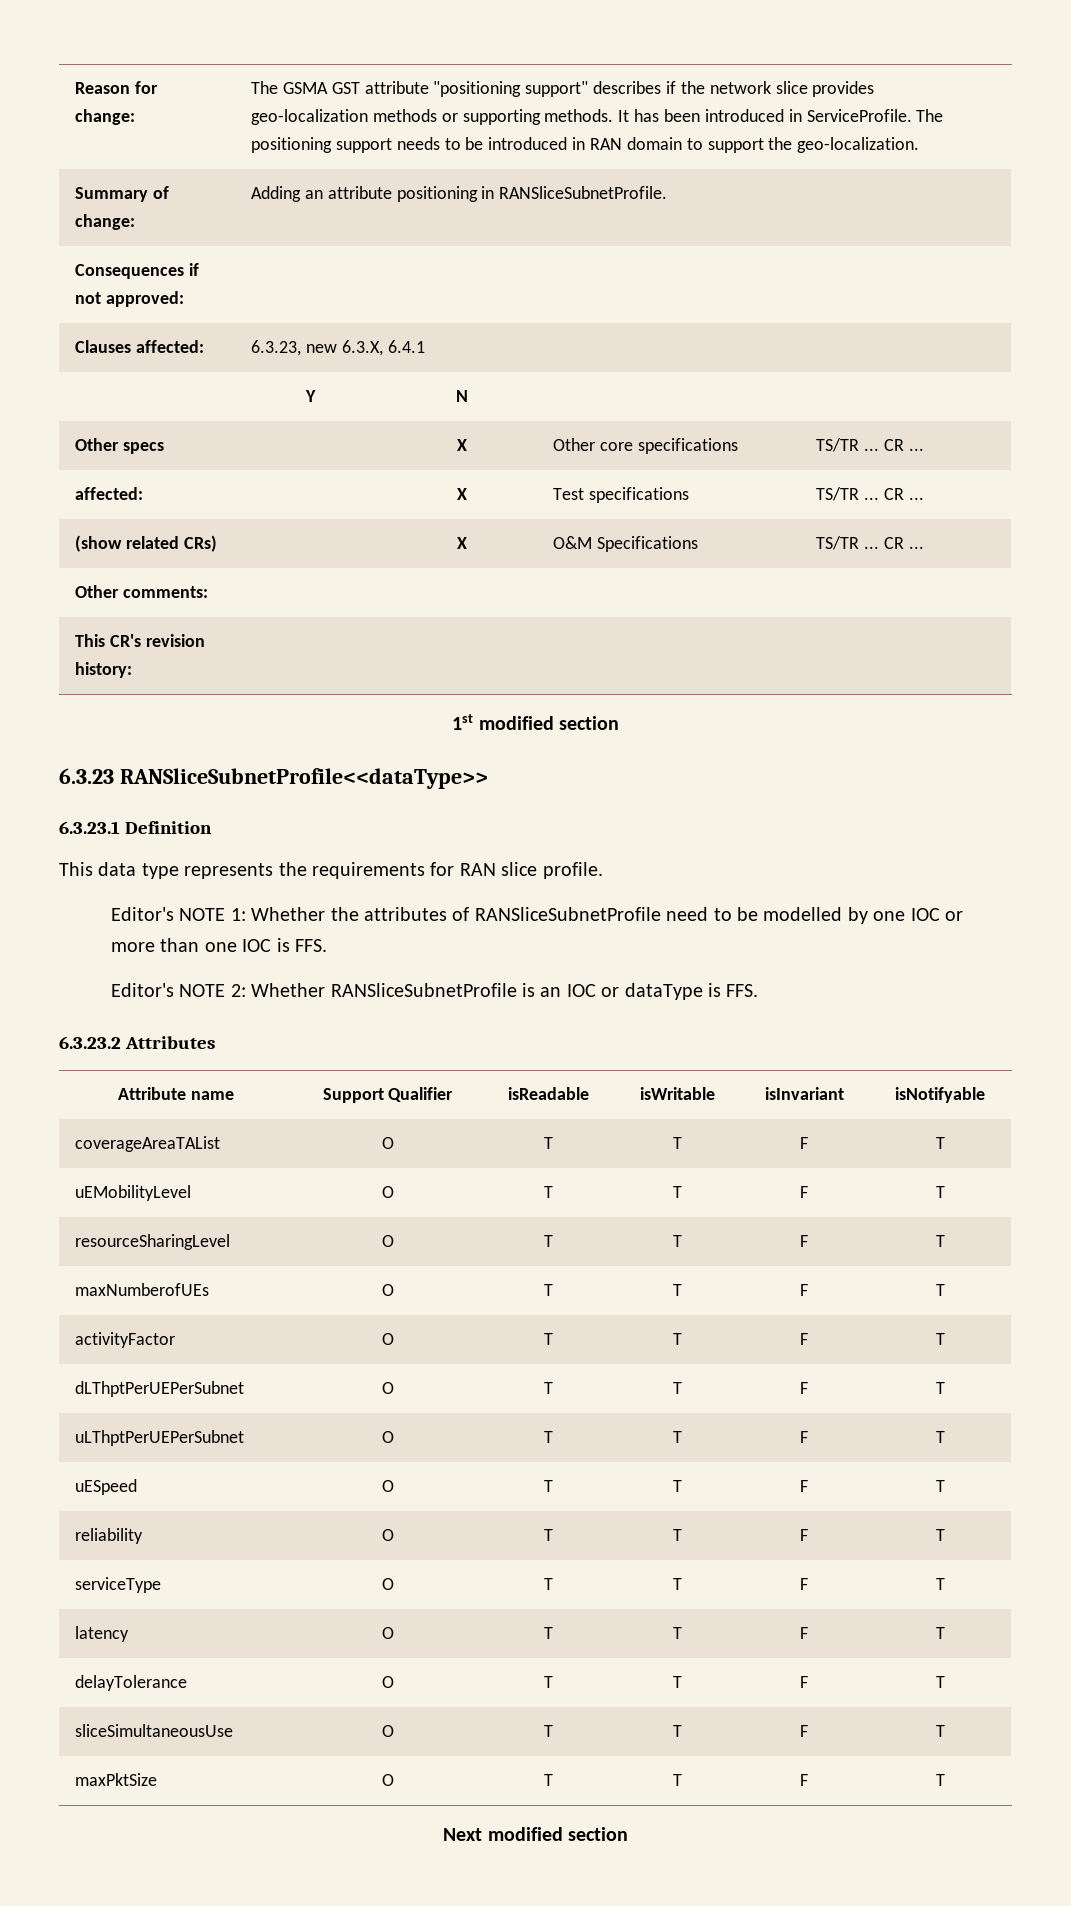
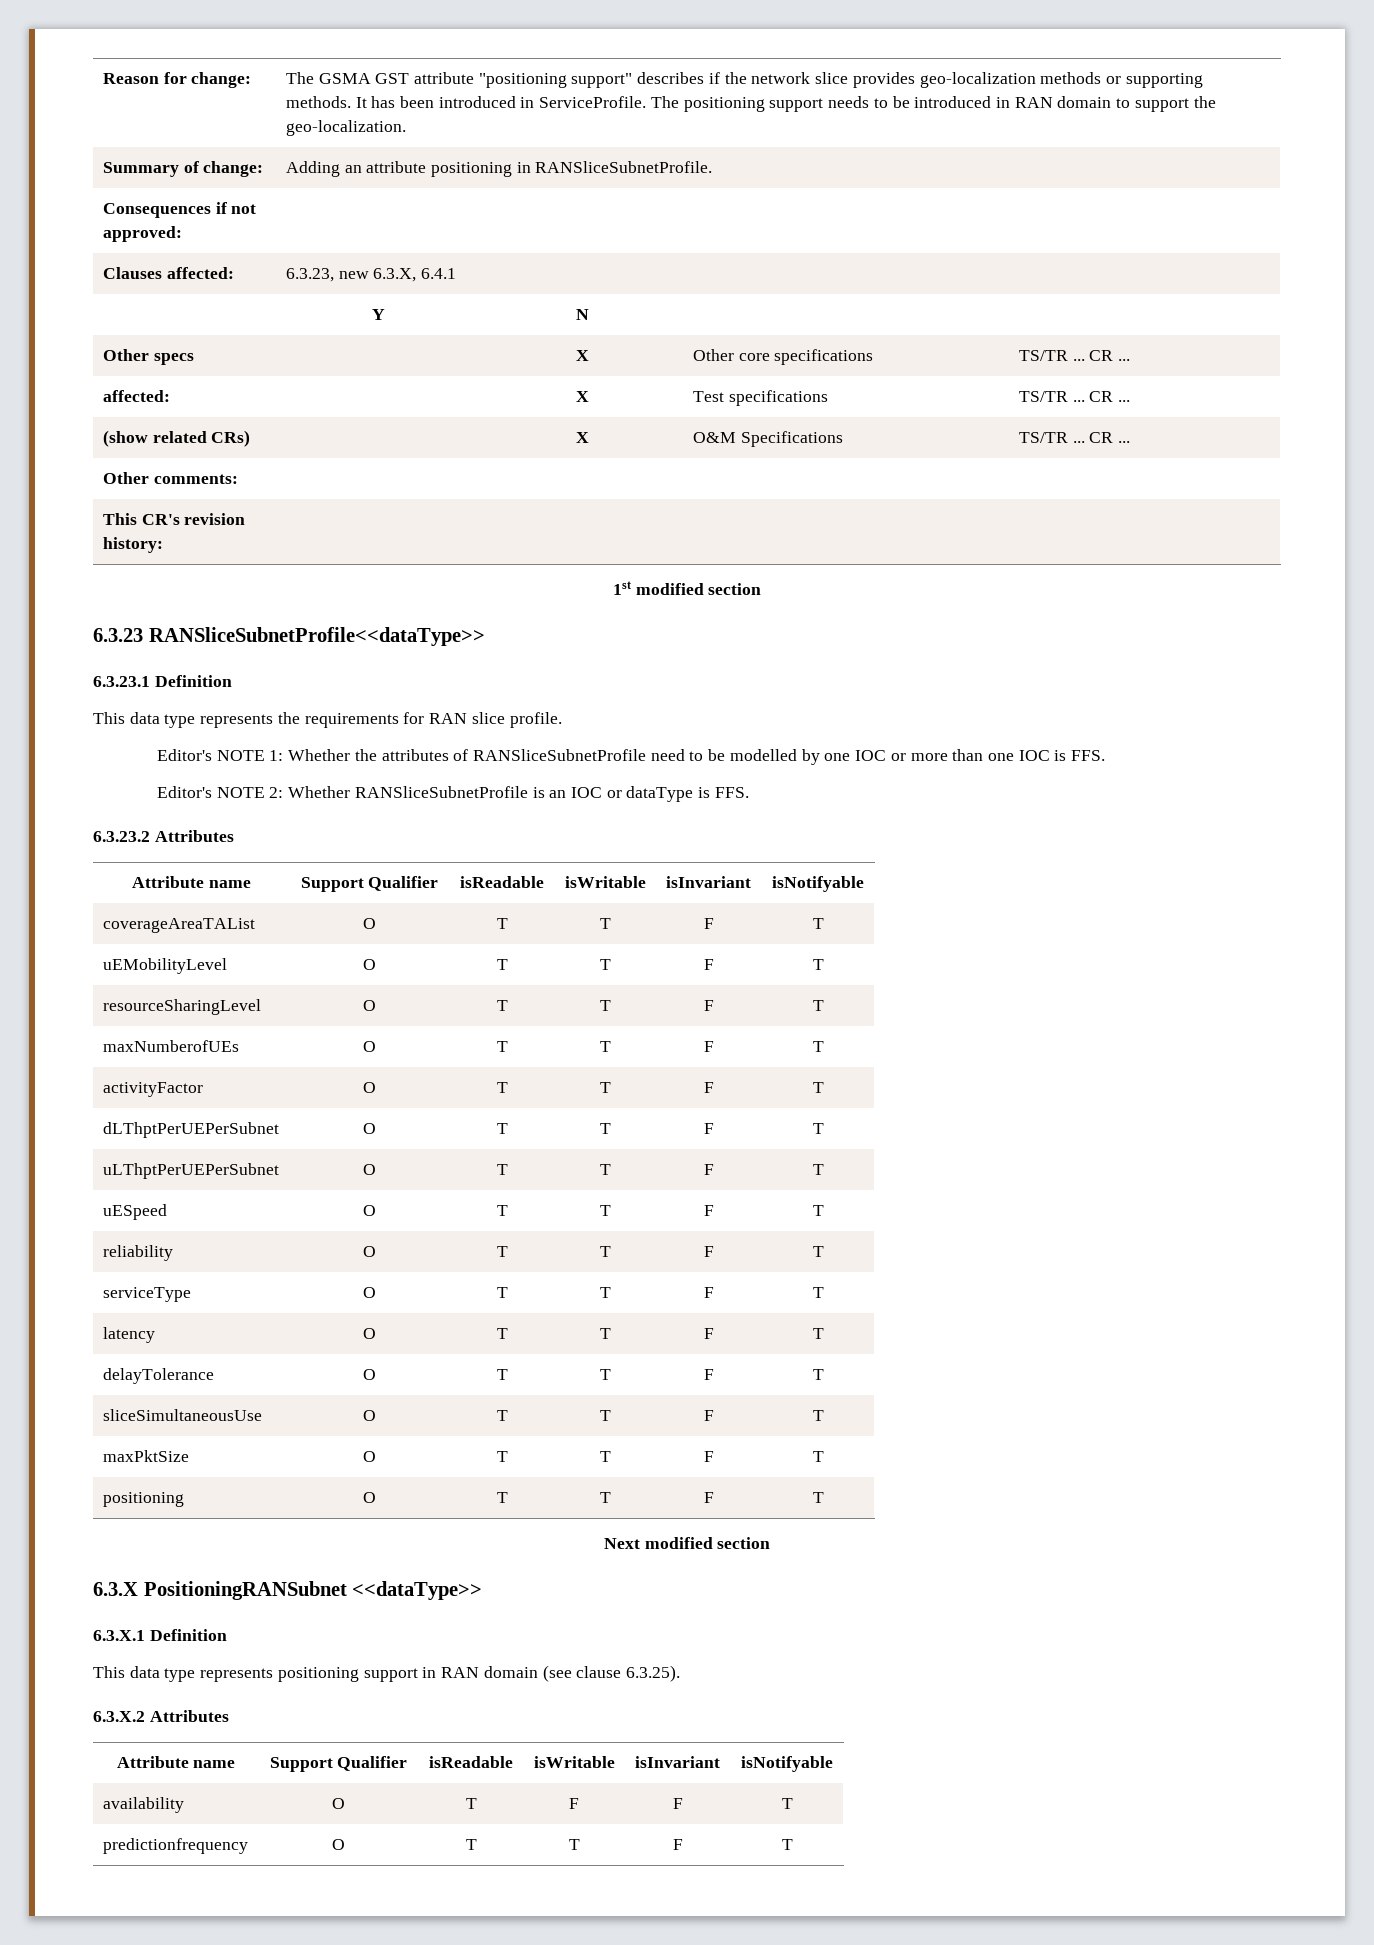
[443,1827,628,1841] // Next modified section -> [102,1492,184,1507] [363,1492,376,1503] [496,1492,508,1503] [599,1492,611,1503] [703,1492,714,1503] [812,1492,824,1503] [603,1537,771,1549] [93,1581,483,1600] [93,1629,227,1641] [93,1665,680,1682] [93,1710,229,1722] [116,1756,236,1768] [269,1756,408,1772] [429,1756,513,1768] [533,1756,615,1768] [635,1756,720,1768] [741,1756,833,1772] [102,1797,184,1813] [332,1798,345,1809] [465,1798,477,1809] [569,1798,579,1809] [672,1798,683,1809] [781,1798,793,1809] [102,1838,248,1854] [332,1839,345,1850] [465,1839,477,1850] [568,1839,580,1850] [672,1839,683,1850] [781,1839,793,1850] // positioning | O | T | T | F | T // Next modified section // 6.3.X PositioningRANSubnet <<dataType>> // 6.3.X.1 Definition // This data type represents positioning support in RAN domain (see clause 6.3.25). // 6.3.X.2 Attributes // Attribute name | Support Qualifier | isReadable | isWritable | isInvariant | isNotifyable // availability | O | T | F | F | T // predictionfrequency | O | T | T | F | T

